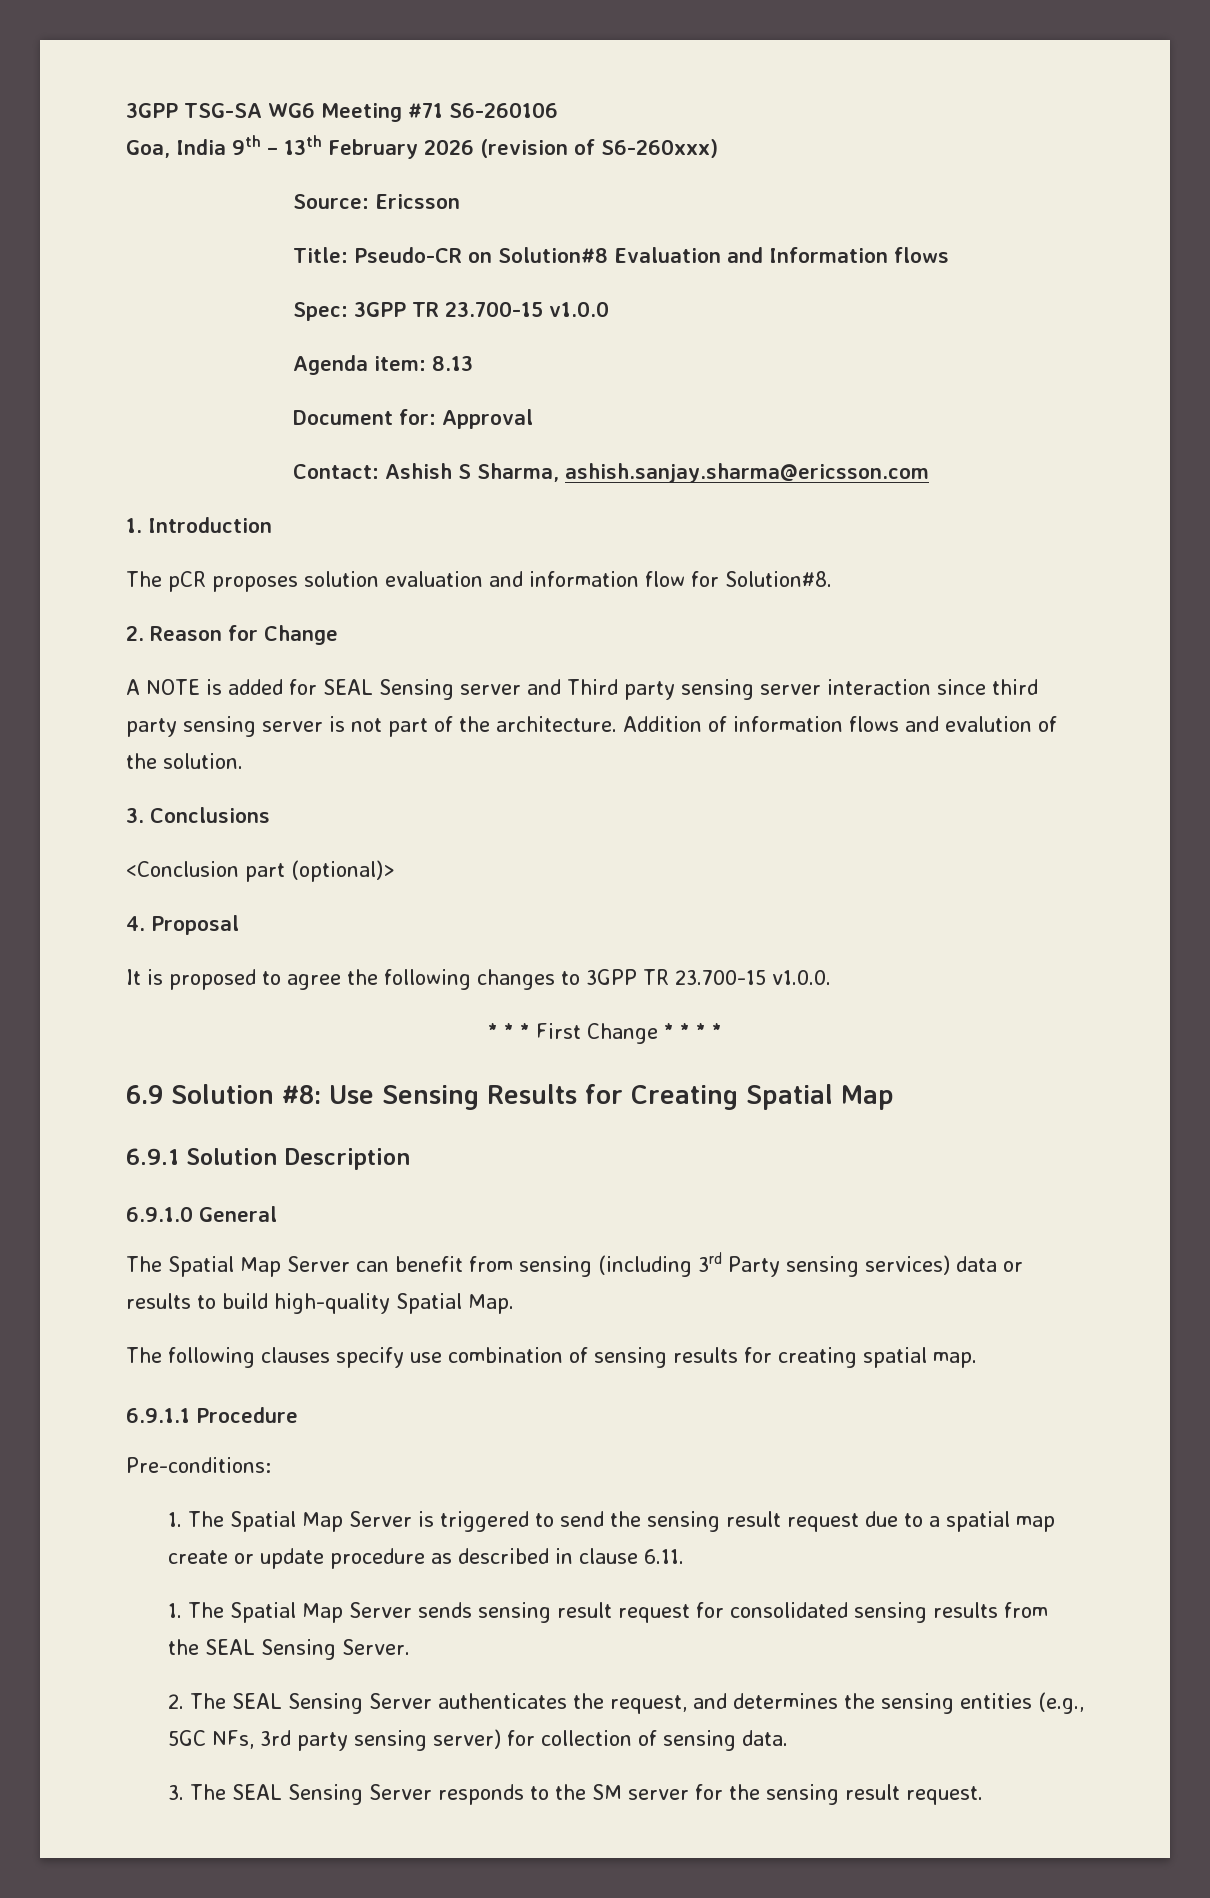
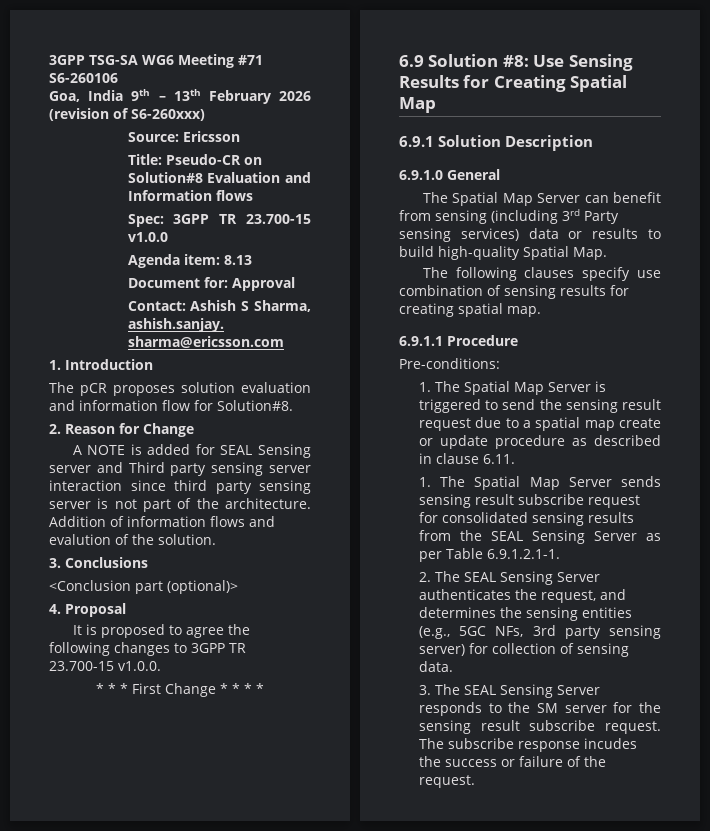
(612, 1610) none -> [517,494,584,505] subscribe
[341,1639,410,1655] Server. -> [593,531,661,541] [418,548,560,562] Server as per Table 6.9.1.2.1-1.
(900, 1792) none -> [529,720,661,734] [418,738,637,752] [418,756,606,767] subscribe request. The subscribe response incudes the success or failure of the

